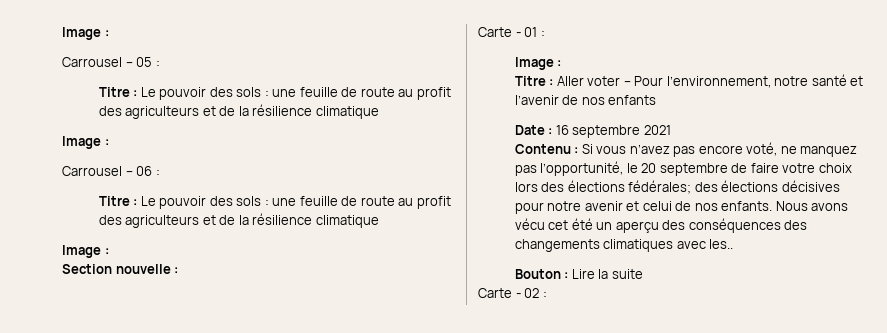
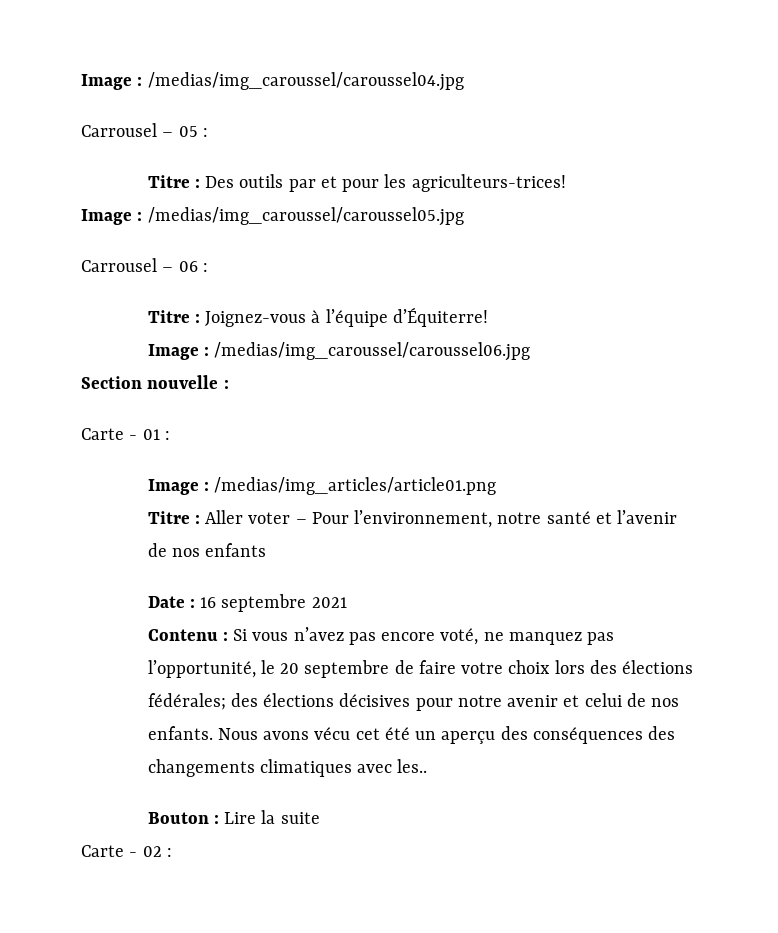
[62,27,109,40] Image : -> [81,72,464,91] Image : /medias/img_caroussel/caroussel04.jpg
[140,87,451,100] [98,104,379,119] [62,136,109,149] Le pouvoir des sols : une feuille de route au profit des agriculteurs et de la résilience climatique // Image : -> [205,174,566,192] [81,207,464,226] Des outils par et pour les agriculteurs-trices! // Image : /medias/img_caroussel/caroussel05.jpg
[140,196,451,209] [98,213,379,228] [62,245,109,258] Le pouvoir des sols : une feuille de route au profit des agriculteurs et de la résilience climatique // Image : -> [205,307,488,327] [147,342,531,361] Joignez-vous à l’équipe d’Équiterre! // Image : /medias/img_caroussel/caroussel06.jpg
(562, 63) none -> [214,477,497,495] /medias/img_articles/article01.png

